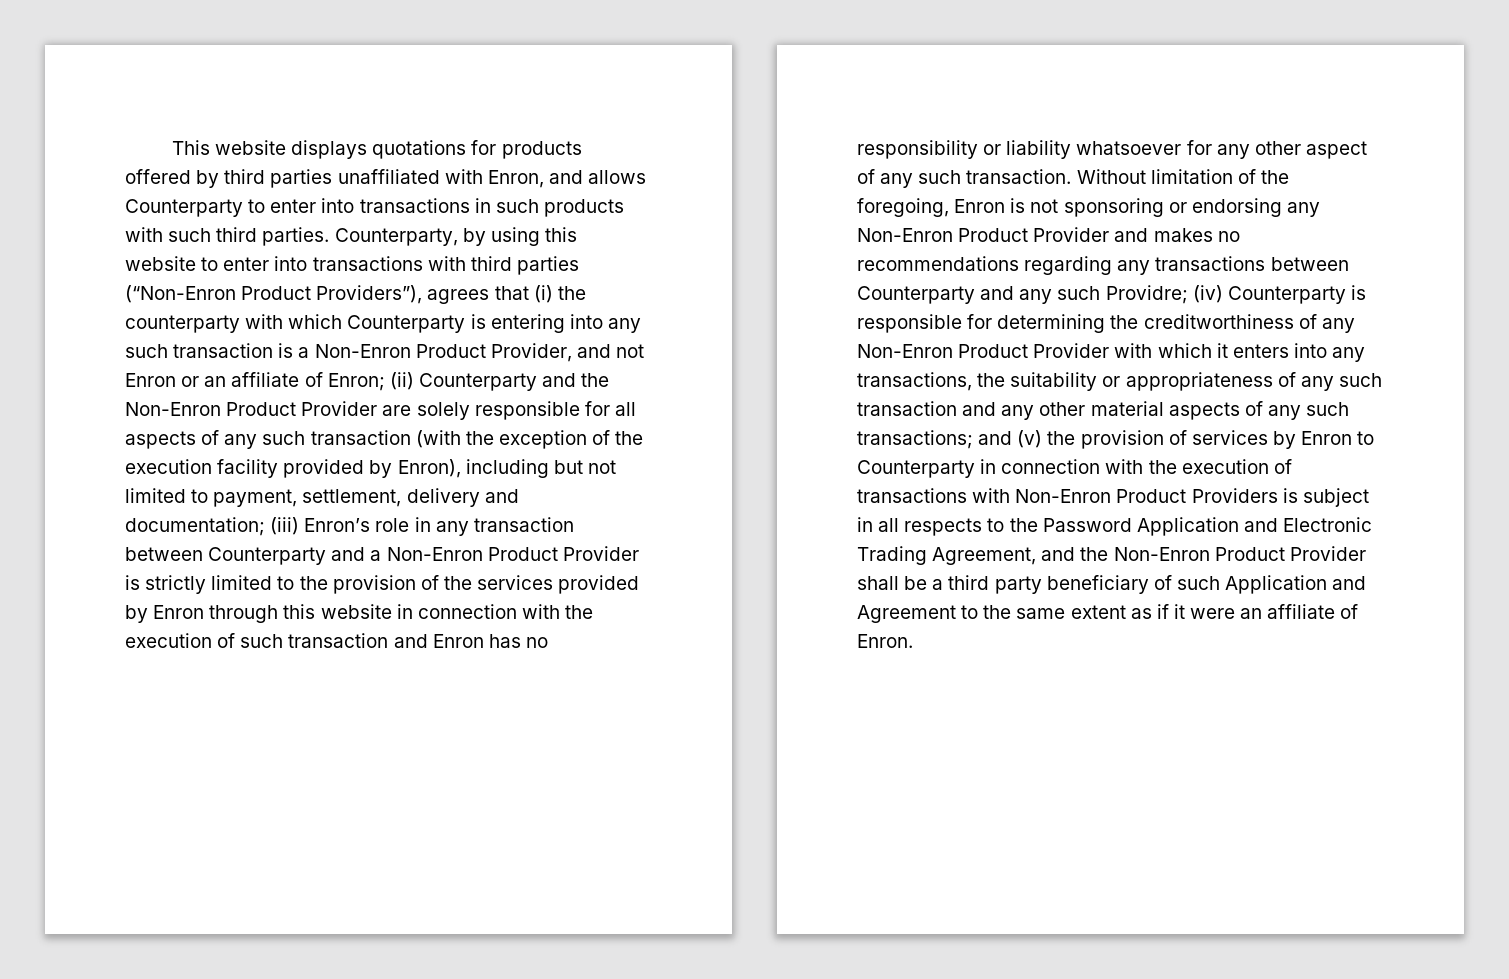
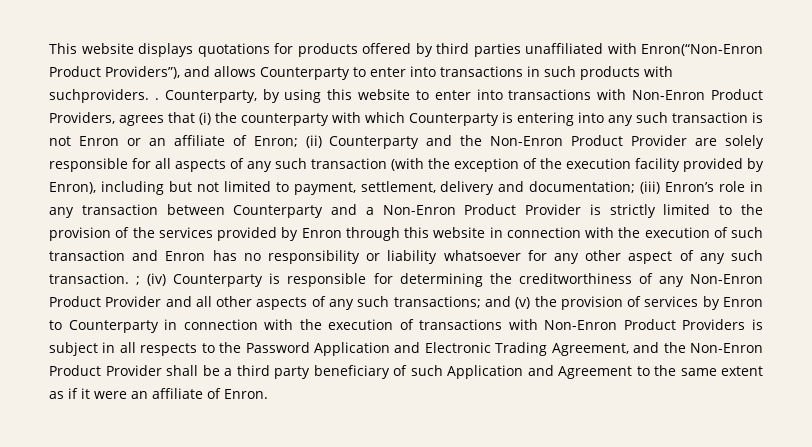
[487,170,544,188] Enron, -> [641,44,763,56] [49,66,180,79] Enron(“Non-Enron Product Providers”),
[168,227,330,246] such third parties. -> [49,89,159,103] suchproviders. .
[470,256,579,275] [125,285,423,304] third parties (“Non-Enron Product Providers”), -> [632,89,763,100] [49,112,115,124] Non-Enron Product Providers,
[298,343,611,362] a Non-Enron Product Provider, and -> (763, 117) none
[1076,169,1289,184] [857,198,1320,217] [857,227,1240,242] [857,256,1349,275] [857,285,1188,304] Without limitation of the foregoing, Enron is not sponsoring or endorsing any Non-Enron Product Provider and makes no recommendations regarding any transactions between Counterparty and any such Providre; -> [136,276,141,285] ;
[1114,343,1366,362] [857,372,1382,391] [857,401,1164,420] with which it enters into any transactions, the suitability or appropriateness of any such transaction and any other material -> [165,296,253,307] and all other

